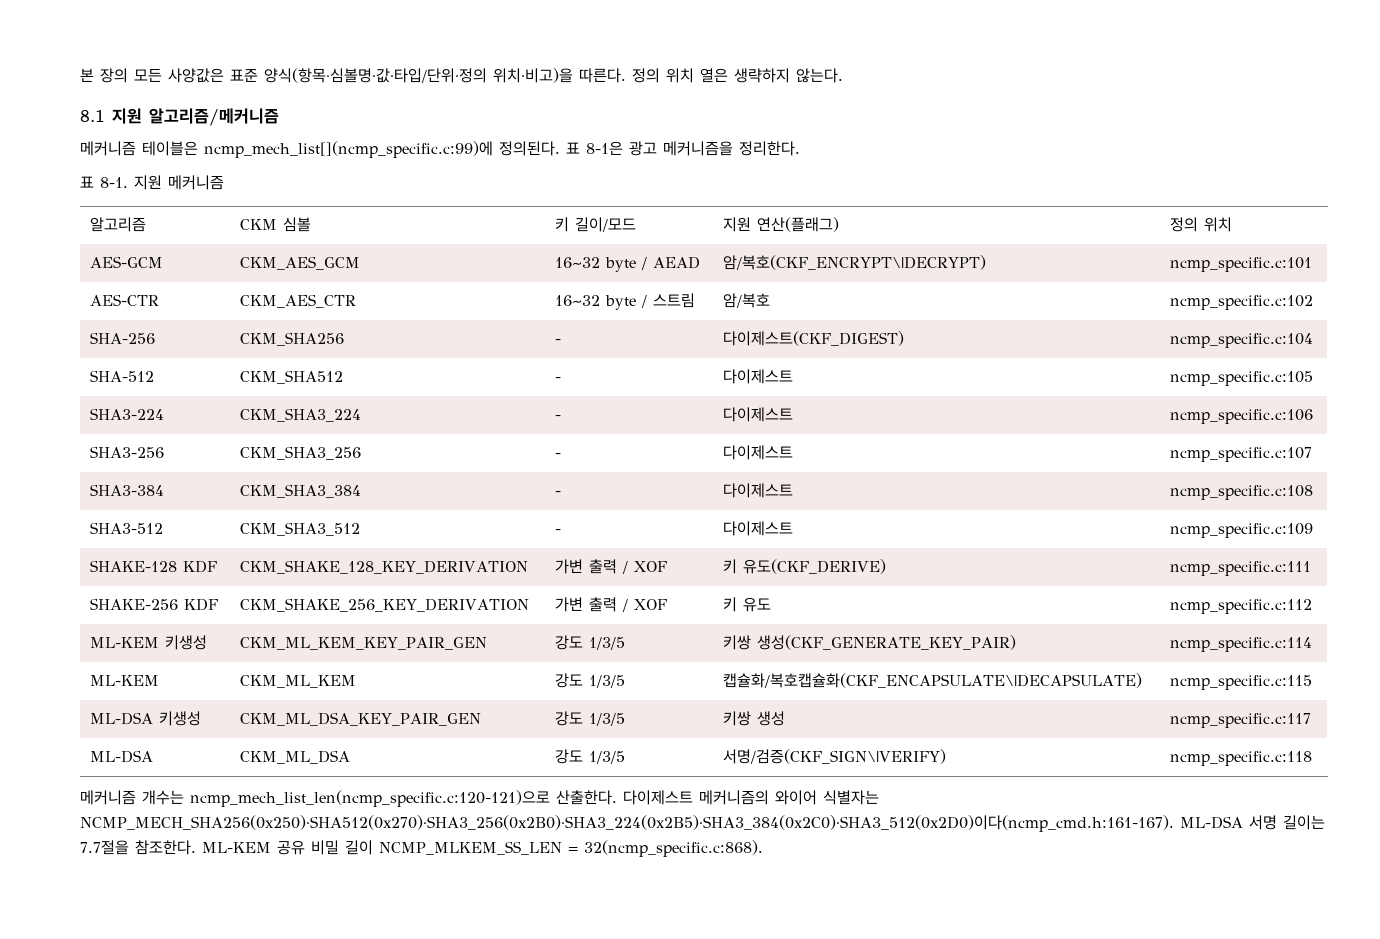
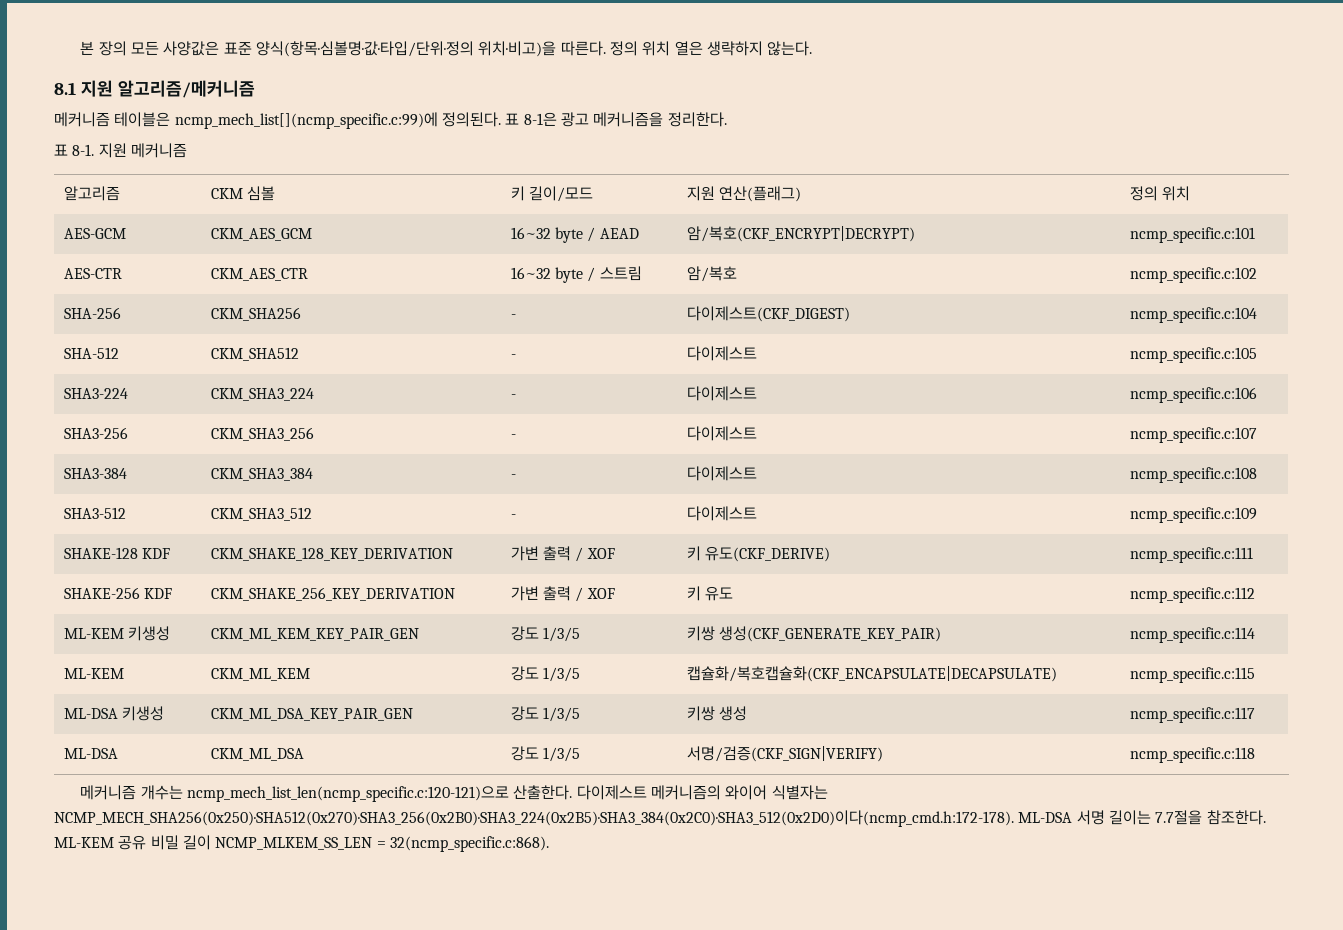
[722,255,986,270] 암/복호(CKF_ENCRYPT\|DECRYPT) -> [686,226,915,242] 암/복호(CKF_ENCRYPT|DECRYPT)
[722,673,1142,688] 캡슐화/복호캡슐화(CKF_ENCAPSULATE\|DECAPSULATE) -> [686,666,1057,682] 캡슐화/복호캡슐화(CKF_ENCAPSULATE|DECAPSULATE)
[722,749,946,764] 서명/검증(CKF_SIGN\|VERIFY) -> [686,746,883,762] 서명/검증(CKF_SIGN|VERIFY)
[80,815,1174,832] NCMP_MECH_SHA256(0x250)·SHA512(0x270)·SHA3_256(0x2B0)·SHA3_224(0x2B5)·SHA3_384(0x2C0)·SHA3_512(0x2D0)이다(ncmp_cmd.h:161-167). -> [54,810,1014,827] NCMP_MECH_SHA256(0x250)·SHA512(0x270)·SHA3_256(0x2B0)·SHA3_224(0x2B5)·SHA3_384(0x2C0)·SHA3_512(0x2D0)이다(ncmp_cmd.h:172-178).

